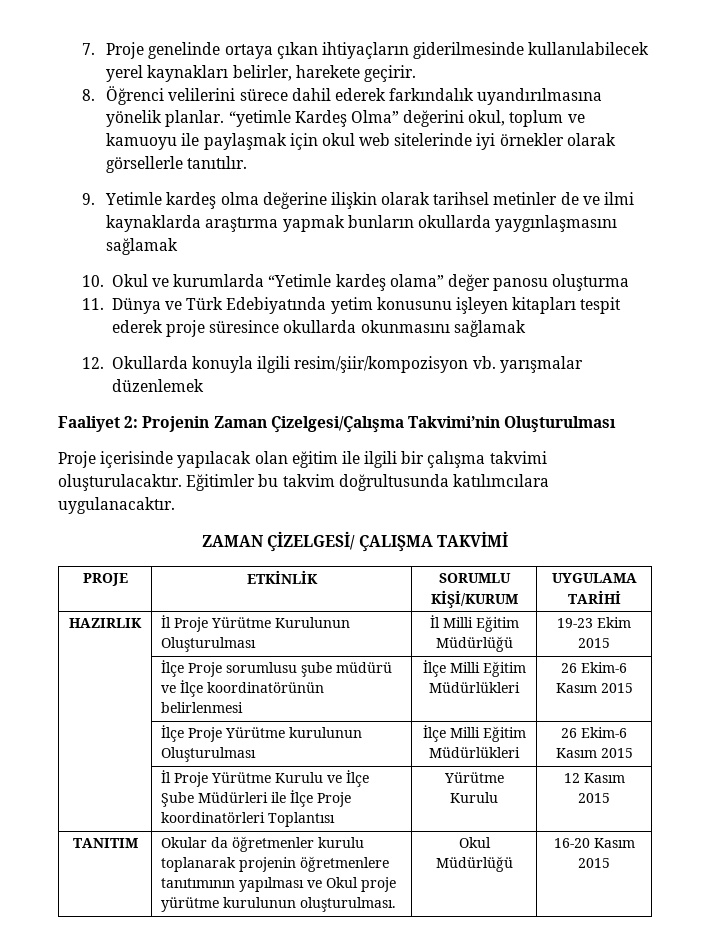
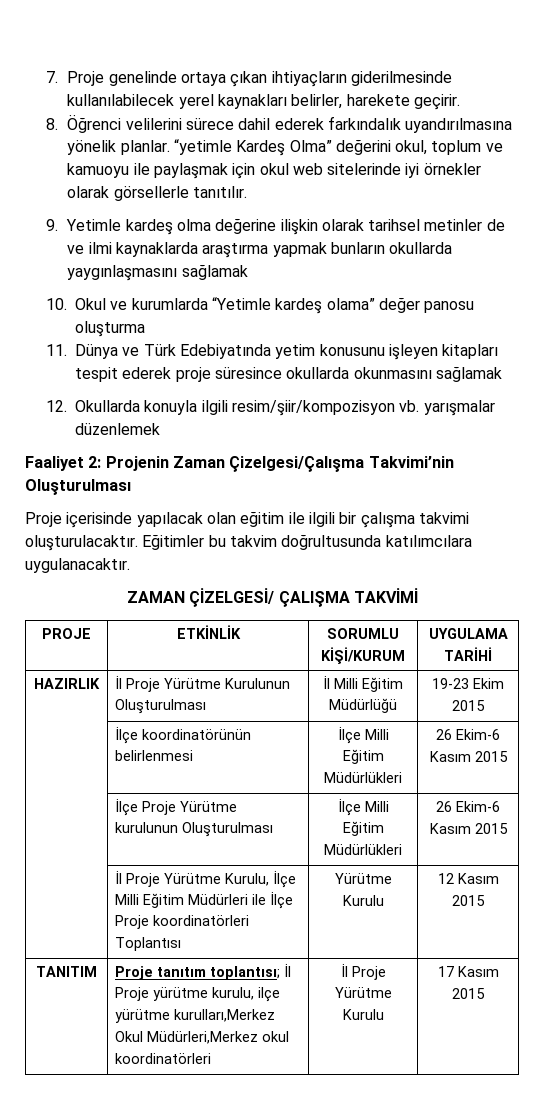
[188,662,393,677] [161,680,204,697] Proje sorumlusu şube müdürü ve İlçe -> (139, 735) none
[275,770,370,787] [161,792,195,807] Kurulu ve İlçe Şube -> [225,870,297,888] [115,893,185,908] Kurulu, İlçe Milli Eğitim
[161,836,365,852] [161,856,390,872] [161,877,397,892] [161,897,397,912] [458,837,491,848] [435,856,513,872] [553,838,590,848] Okular da öğretmenler kurulu toplanarak projenin öğretmenlere tanıtımının yapılması ve Okul proje yürütme kurulunun oluşturulması. | Okul Müdürlüğü | 16-20 -> [115,963,292,980] [115,987,281,1002] [115,1009,276,1023] [115,1031,290,1044] [115,1053,212,1064] [340,963,386,980] [334,987,392,998] [342,1009,384,1020] [437,966,454,977] Proje tanıtım toplantısı; İl Proje yürütme kurulu, ilçe yürütme kurulları,Merkez Okul Müdürleri,Merkez okul koordinatörleri | İl Proje Yürütme Kurulu | 17

